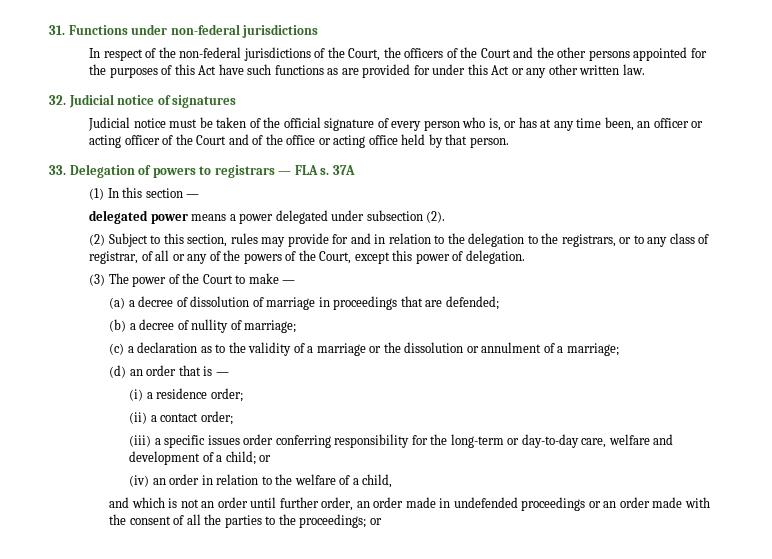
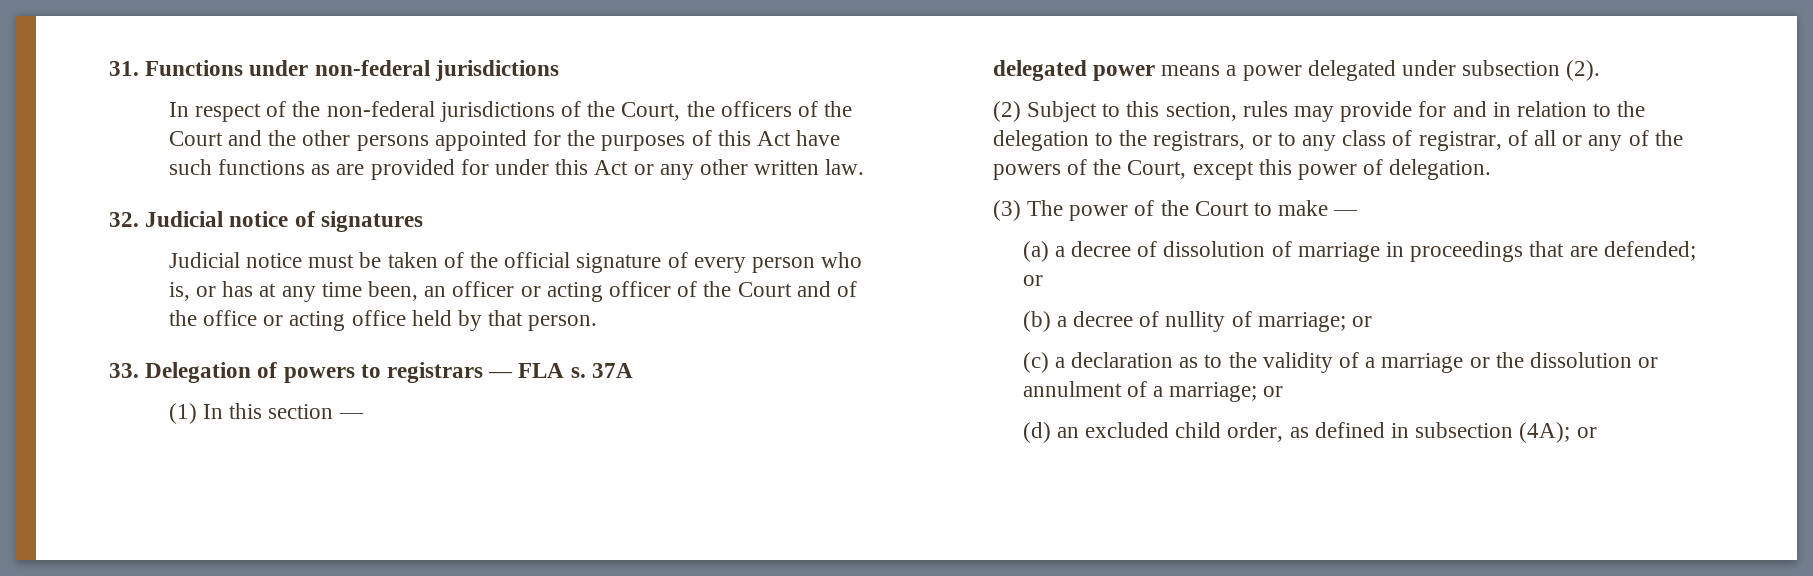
(499, 303) none -> [1022,275,1043,286] or
(297, 326) none -> [1351,316,1372,327] or
(619, 349) none -> [1263,386,1284,397] or
[146,365,229,376] [129,388,243,402] [129,411,233,425] [129,434,674,448] [129,451,272,465] [129,474,393,488] [109,497,710,511] [109,514,367,528] order that is — // (i) a residence order; // (ii) a contact order; // (iii) a specific issues order conferring responsibility for the long-term or day-to-day care, welfare and development of a child; or // (iv) an order in relation to the welfare of a child, // and which is not an order until further order, an order made in undefended proceedings or an order made with the consent of all the parties to the proceedings; -> [1084,422,1571,443] excluded child order, as defined in subsection (4A);

